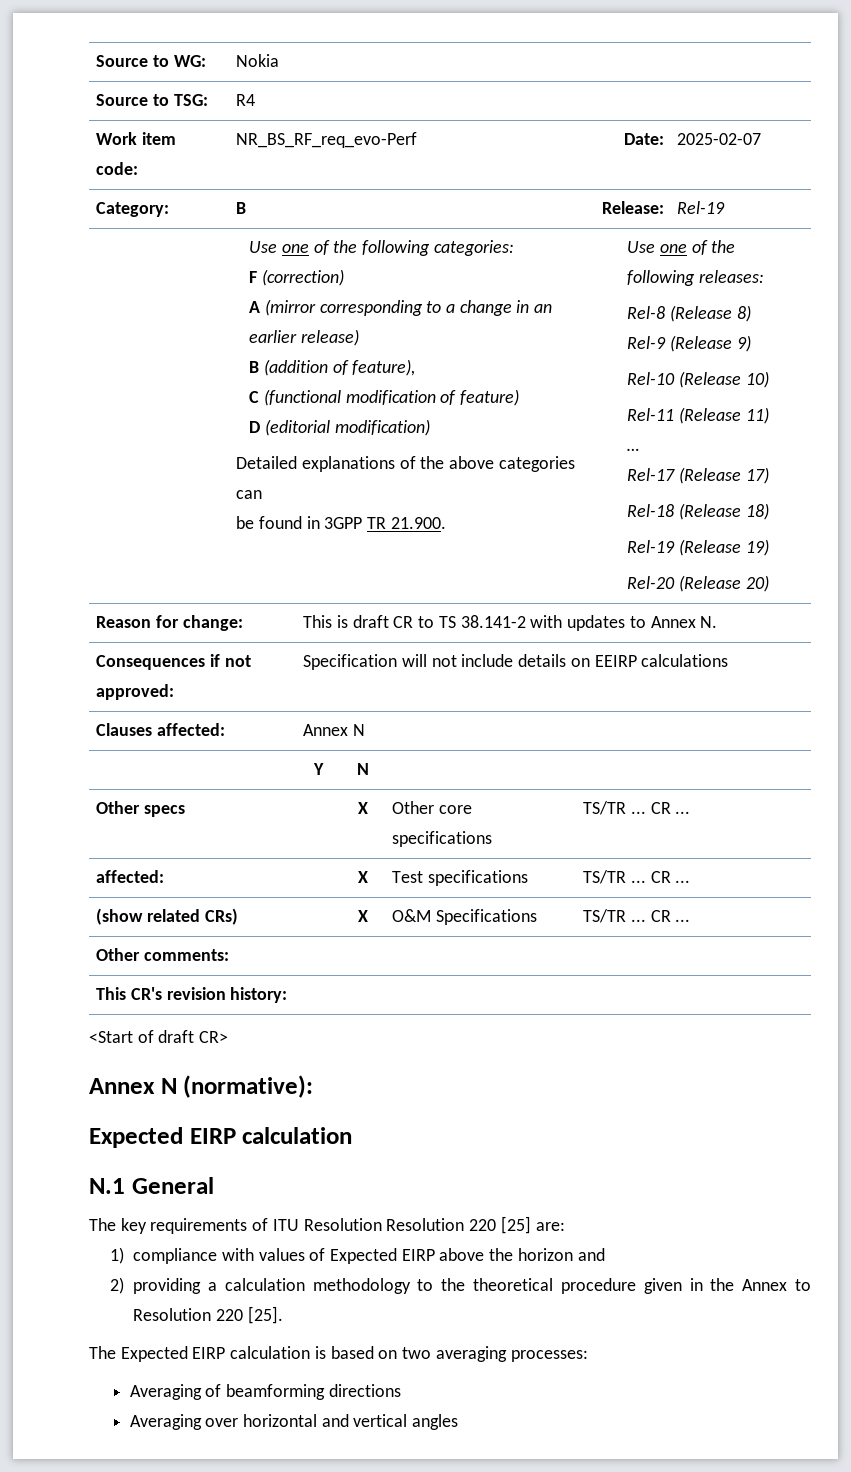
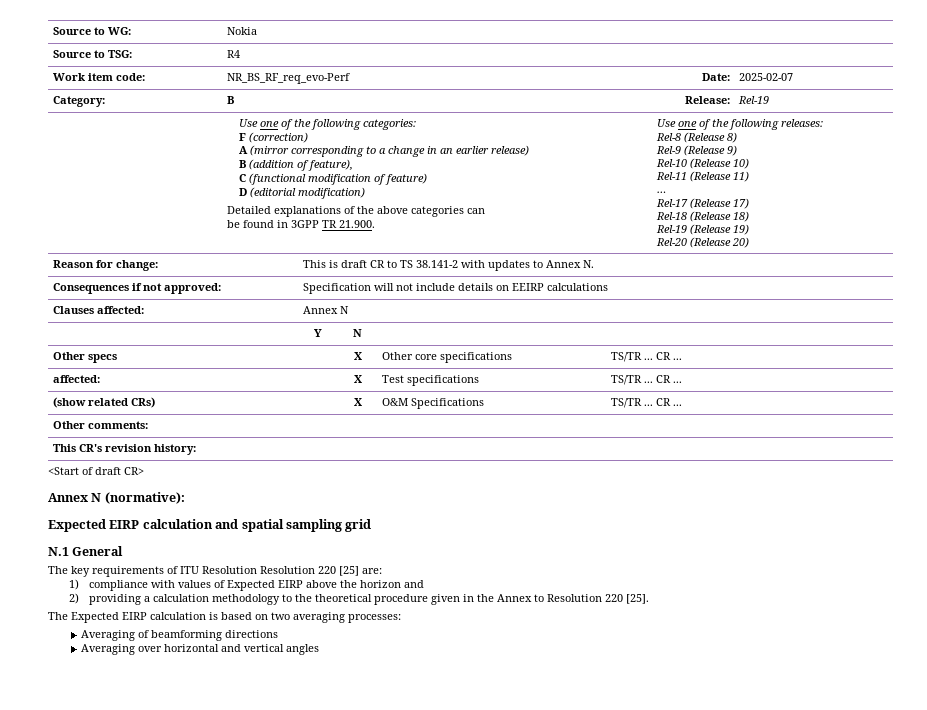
(353, 1135) none -> [215,519,372,532] and spatial sampling grid

